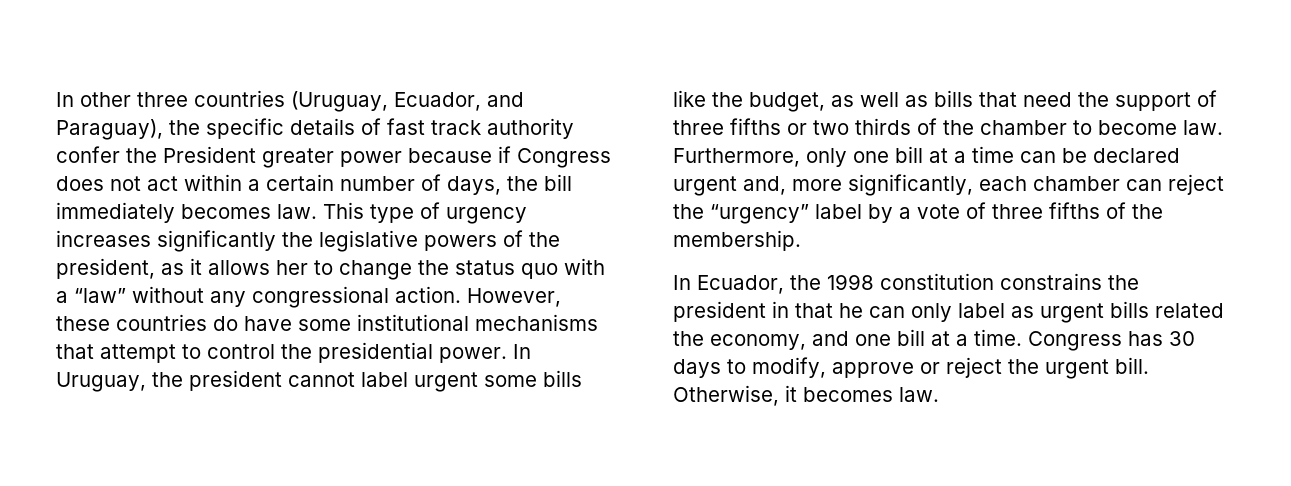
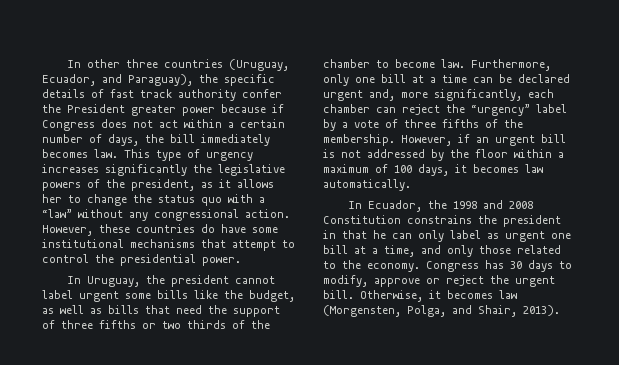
(507, 355) none -> (241, 261) //
(801, 240) none -> [401,134,566,146] [323,149,564,161] [323,164,543,176] [323,179,411,191] However, if an urgent bill is not addressed by the floor within a maximum of 100 days, it becomes law automatically.
[880,273,994,290] constitution -> [482,200,533,209] [323,215,401,224] and 2008 Constitution
[1110,301,1224,318] [673,329,1022,350] bills related the economy, and one bill at a time. -> [551,233,571,239] [323,245,561,257] [323,260,420,272] one bill at a time, and only those related to the economy.
[899,387,939,402] law. -> [499,290,517,299] [323,305,560,317] law (Morgensten, Polga, and Shair, 2013).

